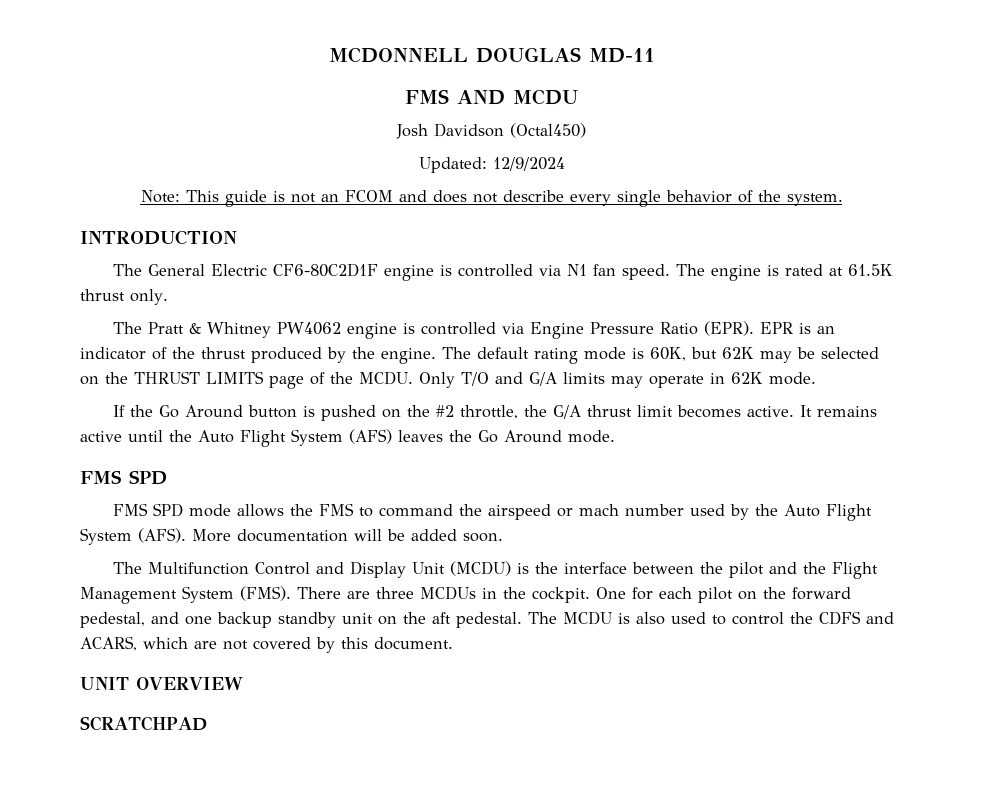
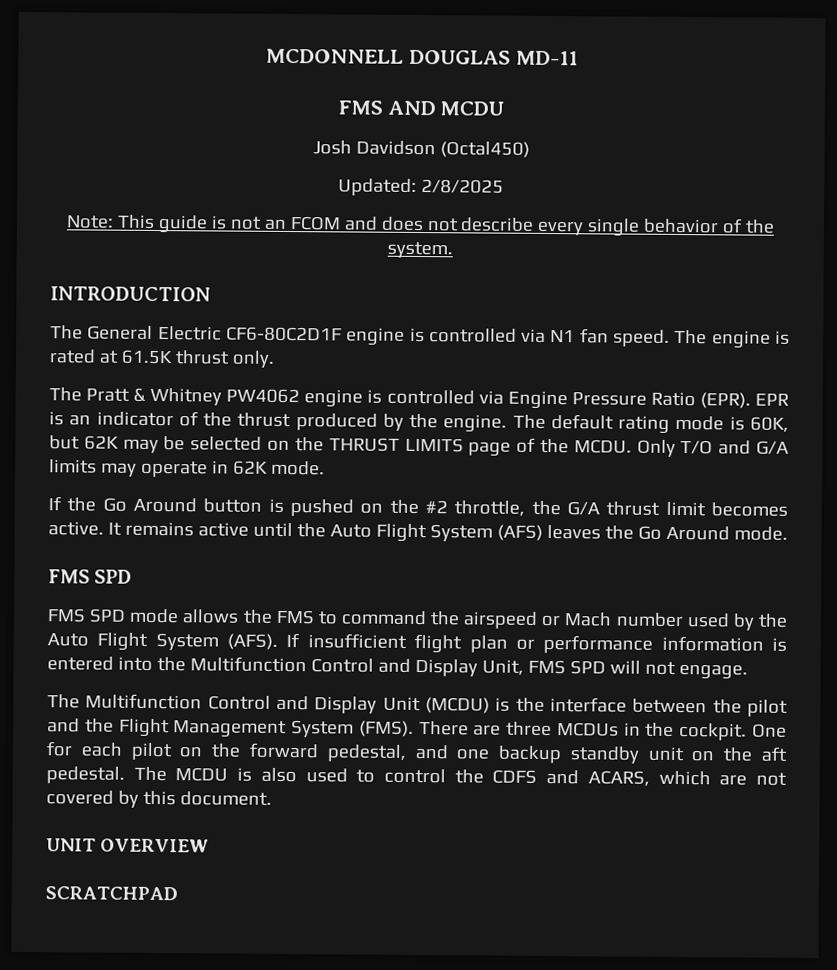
[492,157,565,171] 12/9/2024 -> [420,179,504,194] 2/8/2025
[579,504,620,516] mach -> [564,612,613,627] Mach
[192,529,503,542] More documentation will be added soon. -> [286,632,787,654] [47,656,748,680] If insufficient flight plan or performance information is entered into the Multifunction Control and Display Unit, FMS SPD will not engage.

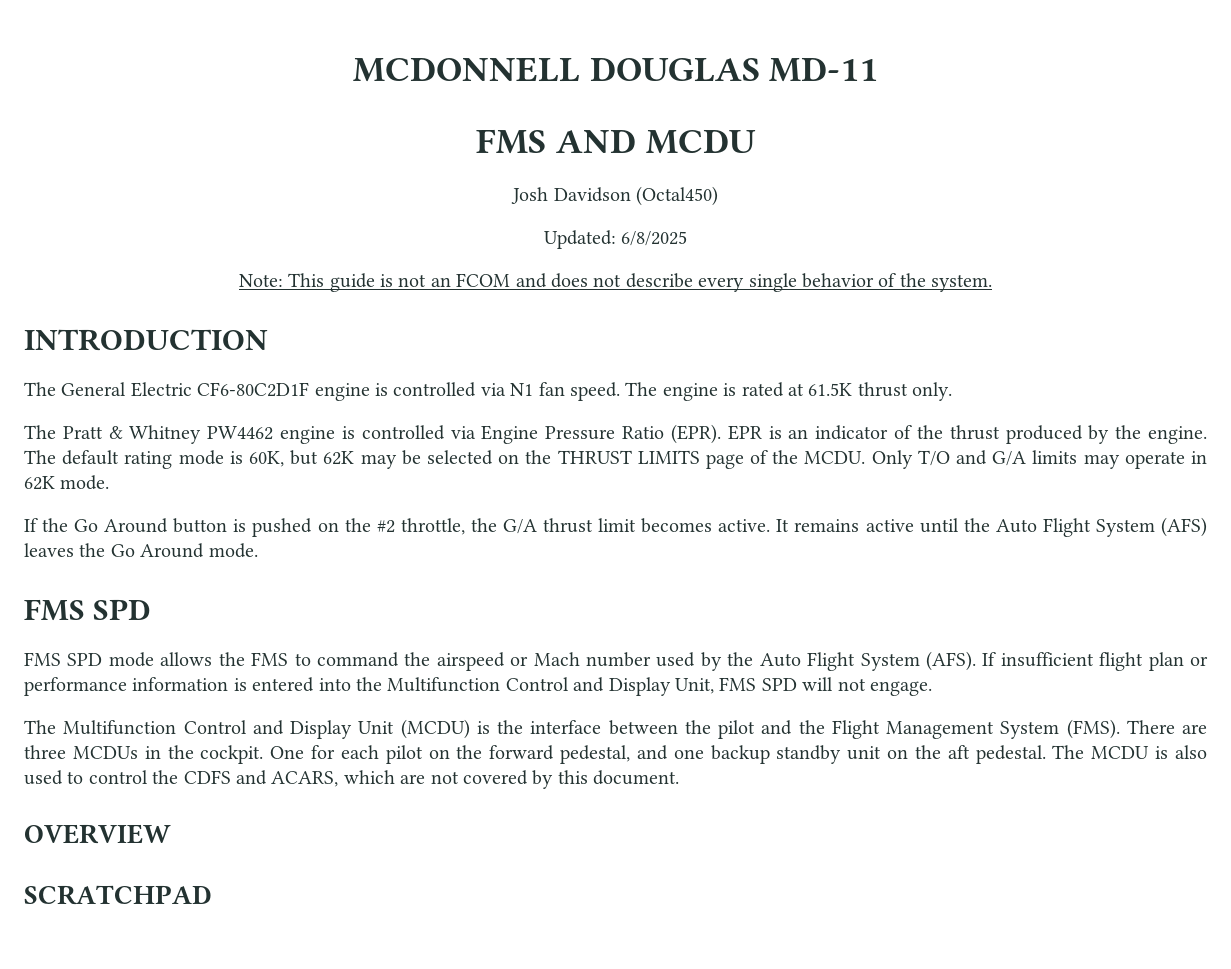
[420,179,504,194] 2/8/2025 -> [621,231,688,246] 6/8/2025
[226,388,301,404] PW4062 -> [207,426,274,440] PW4462
[46,838,96,852] UNIT -> (680, 777) none

